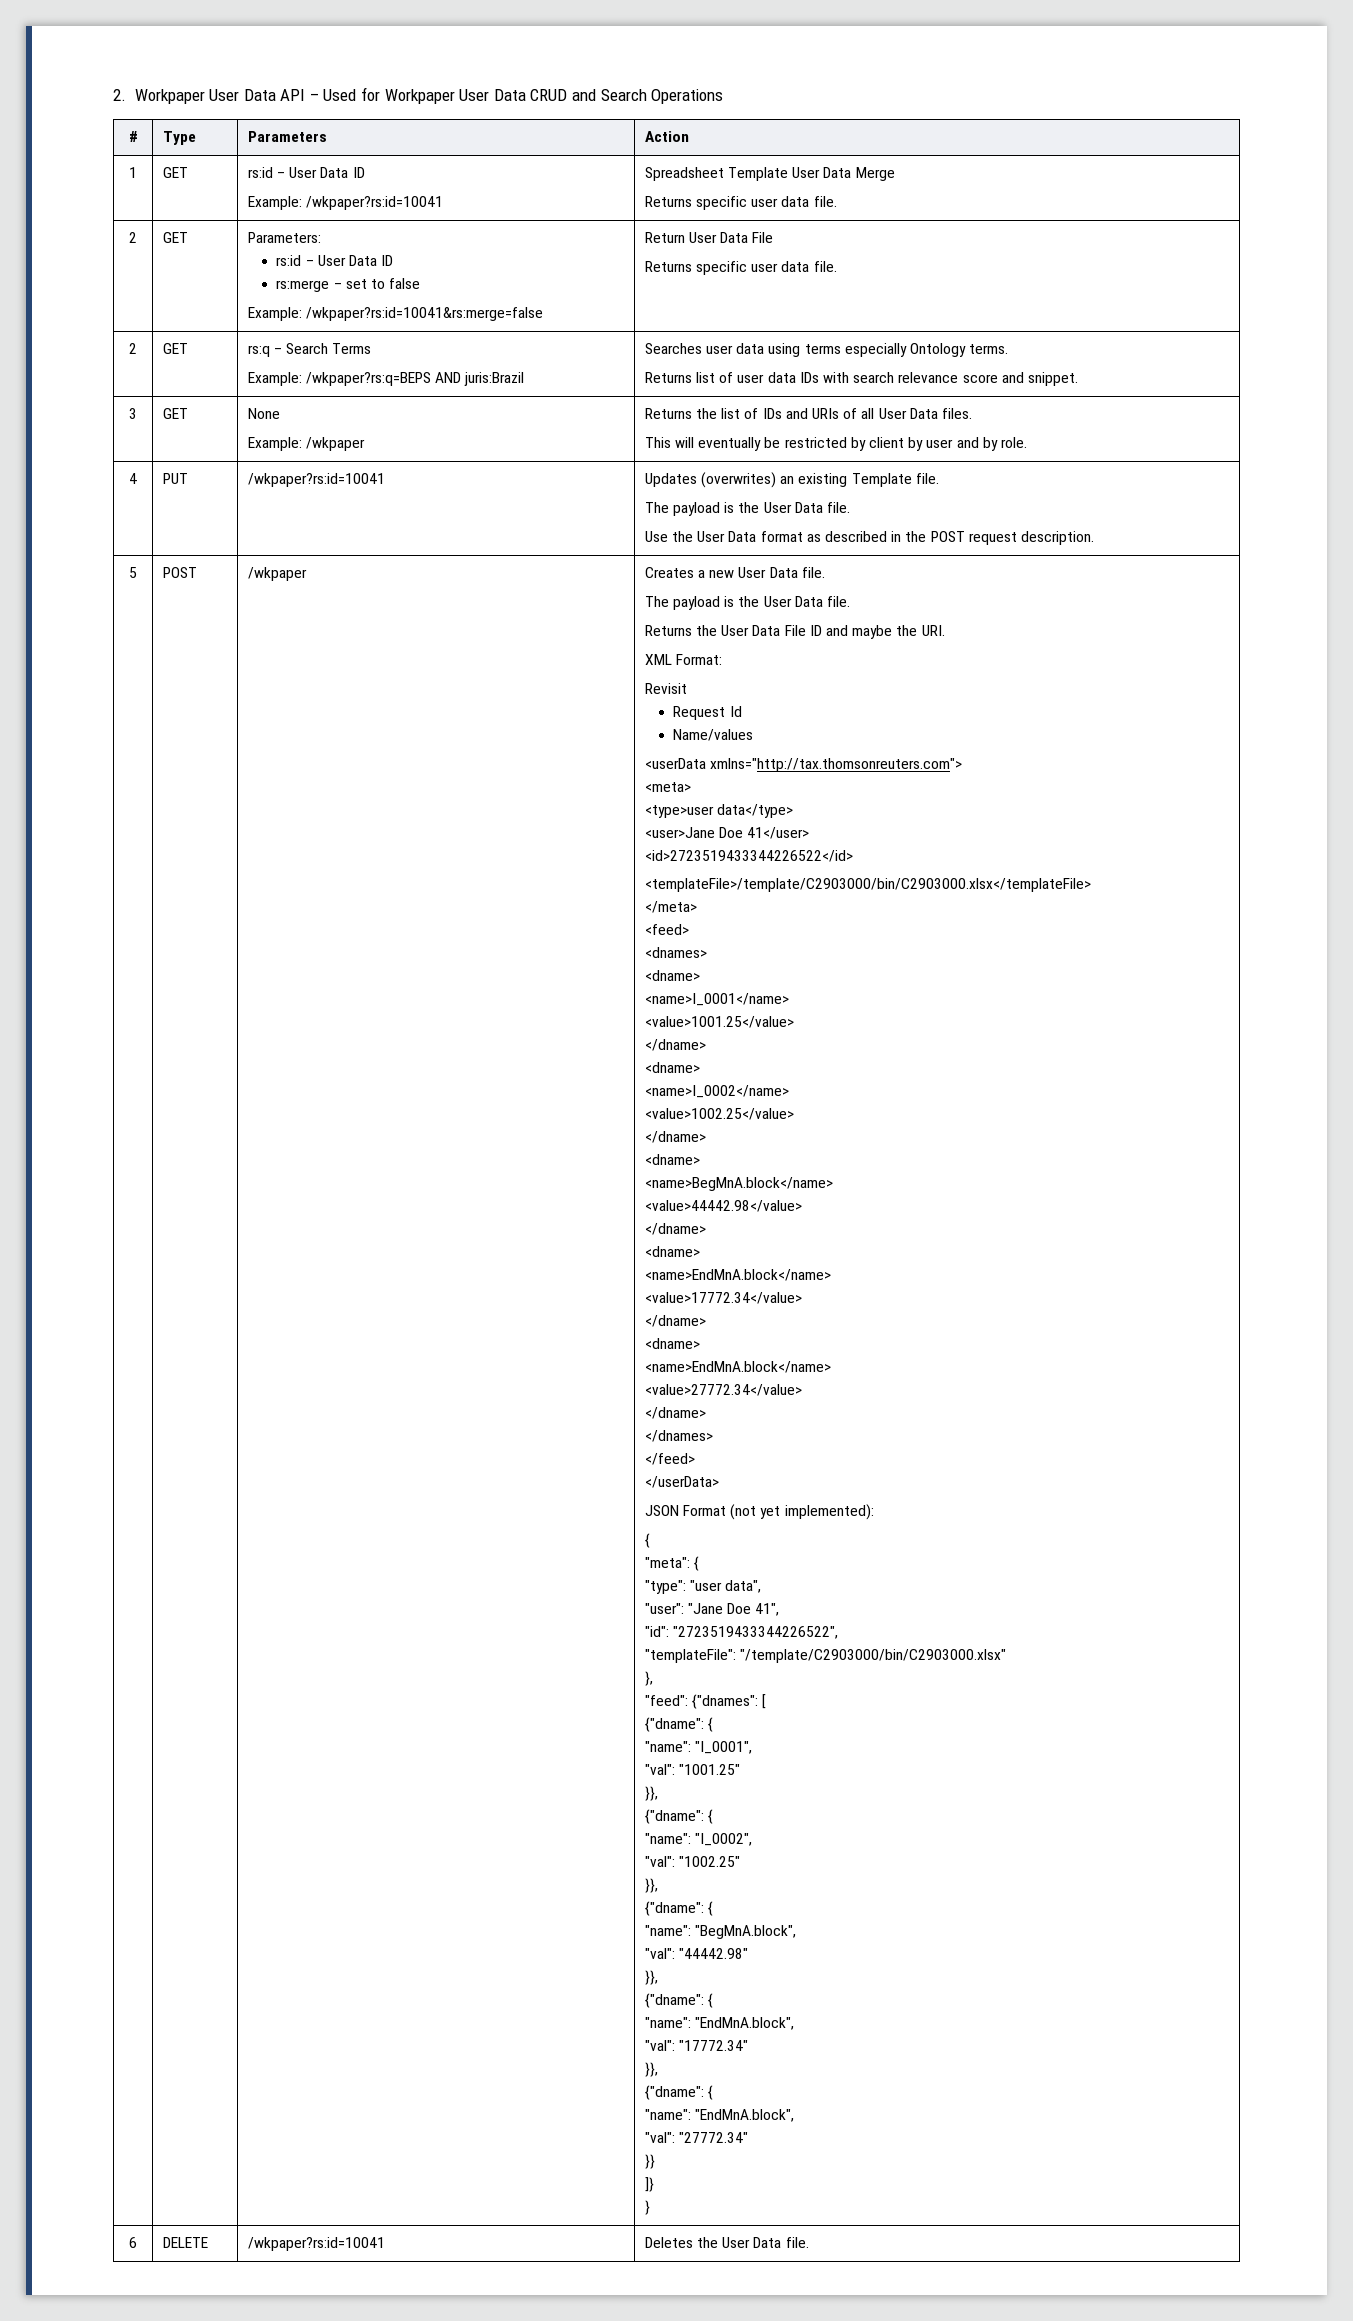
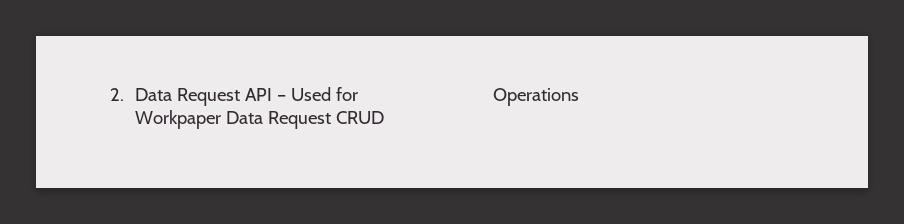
[134,89,276,104] Workpaper User Data -> [134,88,240,106] Data Request
[459,89,724,104] [128,131,138,142] [162,131,196,145] [247,131,327,142] [644,131,689,142] [129,167,137,178] [162,167,188,178] [247,167,365,178] [247,196,444,210] [644,167,895,181] [644,196,837,210] [129,232,137,243] [162,232,188,243] [247,232,321,243] [276,255,394,266] [276,278,421,292] [247,307,544,321] [644,232,774,243] [644,261,837,275] [129,343,137,354] [162,343,188,354] [247,343,372,357] [247,372,525,386] [644,343,1009,357] [644,372,1078,386] [129,408,137,419] [162,408,188,419] [247,408,280,419] [247,437,366,451] [644,408,972,419] [644,437,1027,451] [129,473,137,484] [162,473,188,484] [247,473,385,487] [644,472,939,488] [644,502,851,516] [644,531,1094,545] [129,567,137,578] [162,567,197,578] [247,567,307,581] [644,567,825,578] [644,596,851,610] [644,625,945,639] [644,654,723,665] [644,683,687,694] [673,706,742,720] [673,729,754,741] [644,758,963,772] [644,782,691,792] [644,804,794,818] [644,827,810,839] [644,850,853,862] [644,878,1091,892] [644,901,697,913] [644,924,689,935] [644,947,707,958] [644,970,700,981] [644,993,789,1006] [644,1016,794,1028] [644,1039,706,1051] [644,1062,700,1073] [644,1085,789,1098] [644,1108,794,1120] [644,1131,706,1143] [644,1154,700,1165] [644,1177,833,1191] [644,1200,802,1212] [644,1223,706,1235] [644,1246,700,1257] [644,1269,831,1281] [644,1292,802,1304] [644,1315,706,1327] [644,1338,700,1349] [644,1361,831,1373] [644,1384,802,1396] [644,1407,706,1419] [644,1430,713,1442] [644,1453,695,1465] [644,1476,719,1488] [644,1504,874,1520] [644,1533,650,1548] [644,1556,700,1571] [644,1580,762,1594] [644,1603,780,1616] [644,1626,839,1639] [644,1649,1007,1663] [644,1671,653,1686] [644,1694,767,1709] [644,1717,714,1732] [644,1741,753,1754] [644,1764,741,1775] [644,1786,658,1801] [644,1809,714,1824] [644,1833,753,1846] [644,1856,741,1867] [644,1878,658,1893] [644,1901,714,1916] [644,1925,797,1939] [644,1948,749,1959] [644,1970,658,1985] [644,1993,714,2008] [644,2017,795,2030] [644,2040,749,2051] [644,2062,658,2077] [644,2085,714,2100] [644,2109,795,2122] [644,2132,749,2143] [644,2154,655,2169] [644,2177,654,2192] [644,2200,650,2215] [129,2237,137,2248] [162,2237,208,2248] [247,2237,385,2251] [644,2237,809,2248] User Data CRUD and Search Operations // # | Type | Parameters | Action // 1 | GET | rs:id – User Data ID // Example: /wkpaper?rs:id=10041 | Spreadsheet Template User Data Merge // Returns specific user data file. // 2 | GET | Parameters: // rs:id – User Data ID // rs:merge – set to false // Example: /wkpaper?rs:id=10041&rs:merge=false | Return User Data File // Returns specific user data file. // 2 | GET | rs:q – Search Terms // Example: /wkpaper?rs:q=BEPS AND juris:Brazil | Searches user data using terms especially Ontology terms. // Returns list of user data IDs with search relevance score and snippet. // 3 | GET | None // Example: /wkpaper | Returns the list of IDs and URIs of all User Data files. // This will eventually be restricted by client by user and by role. // 4 | PUT | /wkpaper?rs:id=10041 | Updates (overwrites) an existing Template file. // The payload is the User Data file. // Use the User Data format as described in the POST request description. // 5 | POST | /wkpaper | Creates a new User Data file. // The payload is the User Data file. // Returns the User Data File ID and maybe the URI. // XML Format: // Revisit // Request Id // Name/values // <userData xmlns="http://tax.thomsonreuters.com"> // <meta> // <type>user data</type> // <user>Jane Doe 41</user> // <id>2723519433344226522</id> // <templateFile>/template/C2903000/bin/C2903000.xlsx</templateFile> // </meta> // <feed> // <dnames> // <dname> // <name>I_0001</name> // <value>1001.25</value> // </dname> // <dname> // <name>I_0002</name> // <value>1002.25</value> // </dname> // <dname> // <name>BegMnA.block</name> // <value>44442.98</value> // </dname> // <dname> // <name>EndMnA.block</name> // <value>17772.34</value> // </dname> // <dname> // <name>EndMnA.block</name> // <value>27772.34</value> // </dname> // </dnames> // </feed> // </userData> // JSON Format (not yet implemented): // { // "meta": { // "type": "user data", // "user": "Jane Doe 41", // "id": "2723519433344226522", // "templateFile": "/template/C2903000/bin/C2903000.xlsx" // }, // "feed": {"dnames": [ // {"dname": { // "name": "I_0001", // "val": "1001.25" // }}, // {"dname": { // "name": "I_0002", // "val": "1002.25" // }}, // {"dname": { // "name": "BegMnA.block", // "val": "44442.98" // }}, // {"dname": { // "name": "EndMnA.block", // "val": "17772.34" // }}, // {"dname": { // "name": "EndMnA.block", // "val": "27772.34" // }} // ]} // } // 6 | DELETE | /wkpaper?rs:id=10041 | Deletes the User Data file. -> [225,111,384,129] [492,88,579,106] Data Request CRUD Operations

